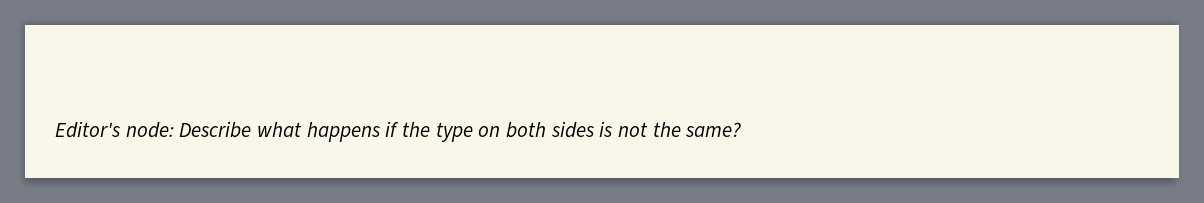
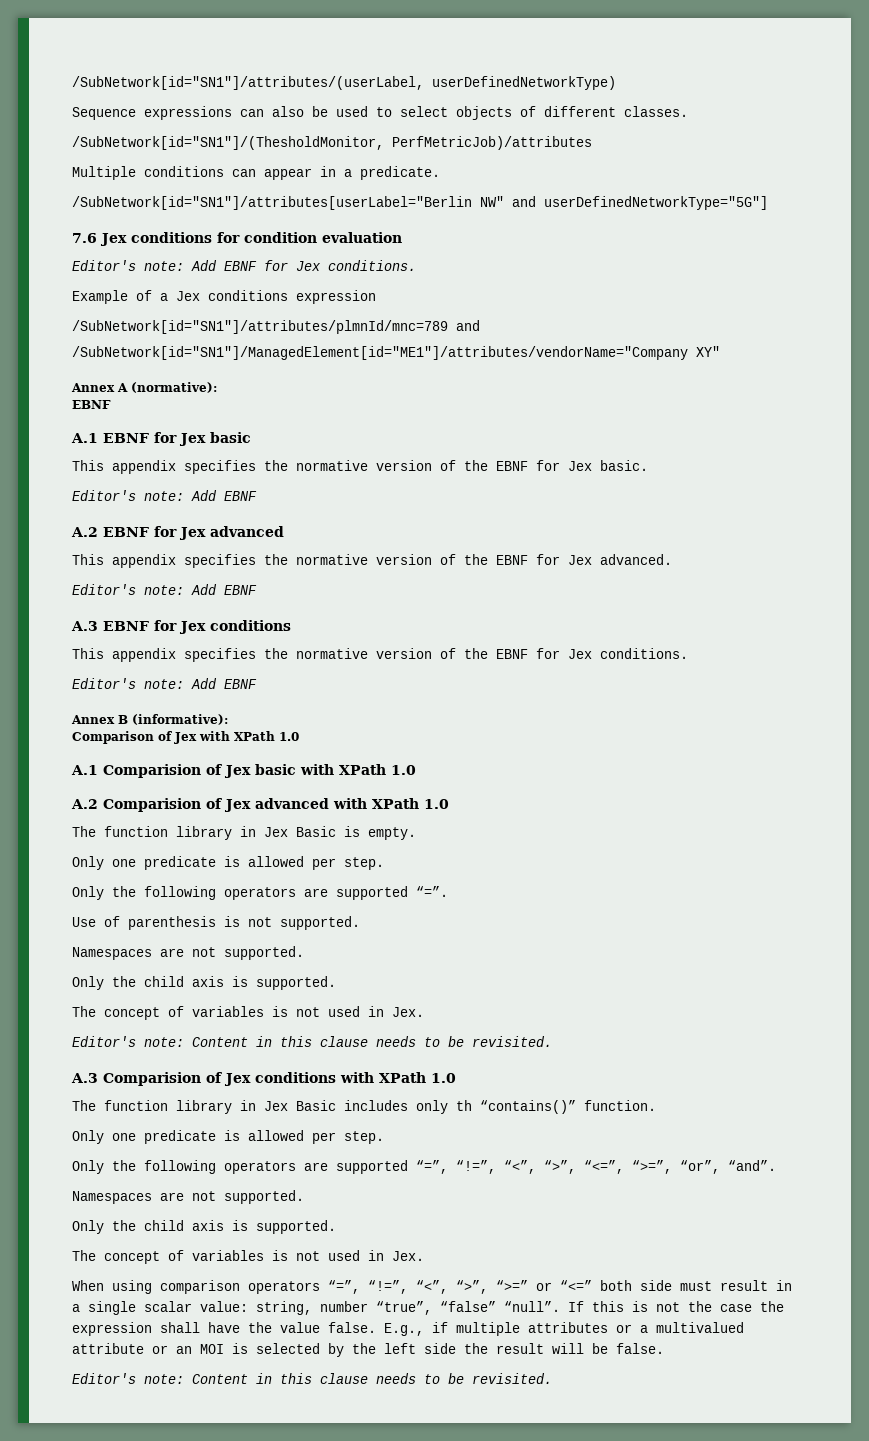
[55,121,742,142] Editor's node: Describe what happens if the type on both sides is not the same? -> [72,76,616,90] [72,106,688,120] [72,136,592,150] [72,166,440,180] [72,196,768,210] [72,232,402,246] [72,260,416,271] [72,290,376,304] [72,320,480,334] [72,346,720,360] [71,382,217,393] [72,400,111,409] [71,432,251,446] [72,460,648,474] [72,490,257,501] [71,526,284,540] [72,554,672,568] [72,584,257,595] [71,620,291,634] [72,648,688,662] [72,678,257,689] [71,714,228,725] [72,731,299,744] [71,764,416,778] [71,798,449,812] [72,826,416,840] [72,856,384,870] [72,886,448,900] [72,916,360,930] [72,946,304,960] [72,976,336,990] [72,1006,424,1020] [72,1036,552,1047] [71,1072,456,1086] [72,1100,656,1114] [72,1130,384,1144] [72,1160,776,1174] [72,1190,304,1204] [72,1220,336,1234] [72,1250,424,1264] [72,1280,792,1294] [72,1301,784,1315] [72,1322,744,1336] [72,1343,664,1357] [72,1373,552,1384] /SubNetwork[id="SN1"]/attributes/(userLabel, userDefinedNetworkType) // Sequence expressions can also be used to select objects of different classes. // /SubNetwork[id="SN1"]/(ThesholdMonitor, PerfMetricJob)/attributes // Multiple conditions can appear in a predicate. // /SubNetwork[id="SN1"]/attributes[userLabel="Berlin NW" and userDefinedNetworkType="5G"] // 7.6 Jex conditions for condition evaluation // Editor's note: Add EBNF for Jex conditions. // Example of a Jex conditions expression // /SubNetwork[id="SN1"]/attributes/plmnId/mnc=789 and // /SubNetwork[id="SN1"]/ManagedElement[id="ME1"]/attributes/vendorName="Company XY" // Annex A (normative): // EBNF // A.1 EBNF for Jex basic // This appendix specifies the normative version of the EBNF for Jex basic. // Editor's note: Add EBNF // A.2 EBNF for Jex advanced // This appendix specifies the normative version of the EBNF for Jex advanced. // Editor's note: Add EBNF // A.3 EBNF for Jex conditions // This appendix specifies the normative version of the EBNF for Jex conditions. // Editor's note: Add EBNF // Annex B (informative): // Comparison of Jex with XPath 1.0 // A.1 Comparision of Jex basic with XPath 1.0 // A.2 Comparision of Jex advanced with XPath 1.0 // The function library in Jex Basic is empty. // Only one predicate is allowed per step. // Only the following operators are supported “=”. // Use of parenthesis is not supported. // Namespaces are not supported. // Only the child axis is supported. // The concept of variables is not used in Jex. // Editor's note: Content in this clause needs to be revisited. // A.3 Comparision of Jex conditions with XPath 1.0 // The function library in Jex Basic includes only th “contains()” function. // Only one predicate is allowed per step. // Only the following operators are supported “=”, “!=”, “<”, “>”, “<=”, “>=”, “or”, “and”. // Namespaces are not supported. // Only the child axis is supported. // The concept of variables is not used in Jex. // When using comparison operators “=”, “!=”, “<”, “>”, “>=” or “<=” both side must result in a single scalar value: string, number “true”, “false” “null”. If this is not the case the expression shall have the value false. E.g., if multiple attributes or a multivalued attribute or an MOI is selected by the left side the result will be false. // Editor's note: Content in this clause needs to be revisited.

